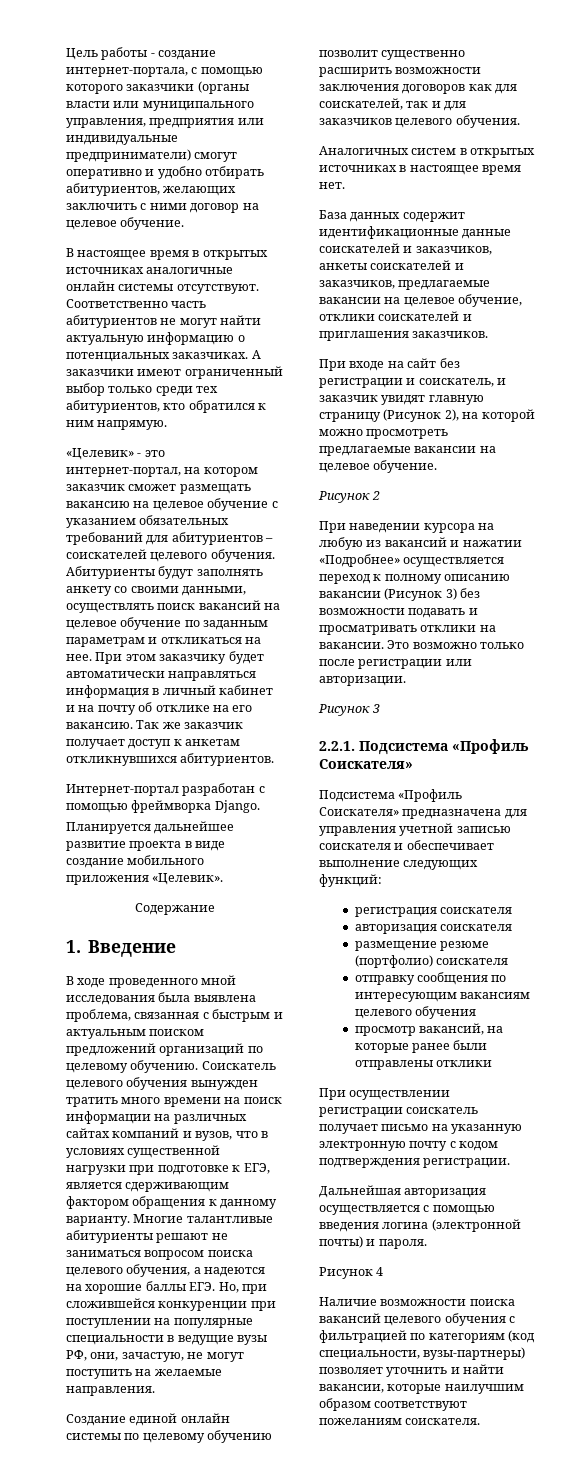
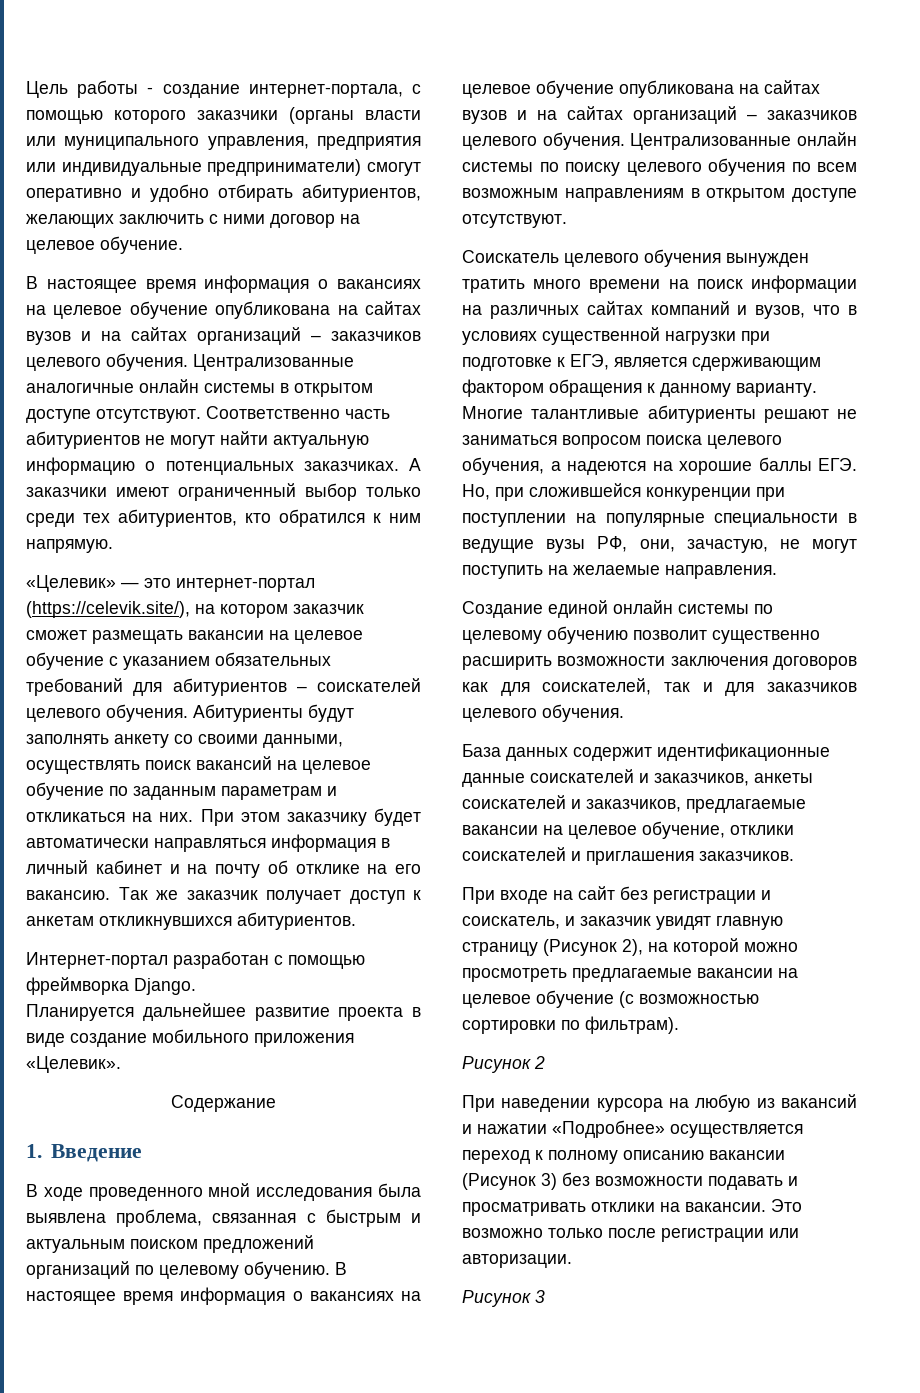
[192,250,268,260] [66,267,234,274] [66,281,174,291] в открытых источниках аналогичные онлайн системы -> [204,275,421,293] [26,301,421,319] [26,327,421,345] [26,353,354,371] [26,379,373,397] [26,409,91,423] информация о вакансиях на целевое обучение опубликована на сайтах вузов и на сайтах организаций – заказчиков целевого обучения. Централизованные аналогичные онлайн системы в открытом доступе
[137,450,165,457] [66,467,181,477] - это интернет-портал, -> [121,578,315,592] [26,601,190,618] — это интернет-портал (https://celevik.site/),
[66,501,130,508] вакансию -> [188,630,264,640] вакансии
[66,654,92,661] нее. -> [159,812,194,822] них.
(199, 1066) none -> [335,1262,347,1275] [26,1287,421,1305] [462,80,820,98] [462,106,857,124] [462,132,857,150] [462,158,857,176] [462,188,857,202] [462,214,567,228] В настоящее время информация о вакансиях на целевое обучение опубликована на сайтах вузов и на сайтах организаций – заказчиков целевого обучения. Централизованные онлайн системы по поиску целевого обучения по всем возможным направлениям в открытом доступе отсутствуют. //
[319,146,536,158] [319,165,522,175] [319,182,345,189] // Аналогичных систем в открытых источниках в настоящее время нет. -> (624, 713) none
[373,460,438,473] обучение. -> [536,990,759,1008] [462,1016,679,1034] обучение (с возможностью сортировки по фильтрам).
[319,739,529,755] [319,759,413,769] [319,789,463,802] [319,807,527,819] [319,823,511,836] [319,840,494,850] [319,860,479,870] [319,874,382,887] [354,907,512,917] [354,924,512,934] [354,941,489,951] [354,955,508,968] [354,972,507,985] [354,992,530,1002] [354,1006,476,1019] [354,1023,504,1036] [354,1040,488,1053] [354,1060,492,1070] [319,1088,451,1100] [319,1107,479,1117] [319,1124,523,1134] [319,1141,499,1151] [319,1158,511,1168] [319,1185,487,1198] [319,1205,495,1215] [319,1219,521,1232] [319,1236,427,1249] [319,1267,384,1279] [319,1297,515,1306] [319,1313,516,1326] [319,1330,536,1343] [319,1347,526,1360] [319,1364,505,1377] [319,1384,524,1394] [319,1398,468,1411] [319,1418,481,1425] // 2.2.1. Подсистема «Профиль Соискателя» // Подсистема «Профиль Соискателя» предназначена для управления учетной записью соискателя и обеспечивает выполнение следующих функций: // регистрация соискателя // авторизация соискателя // размещение резюме (портфолио) соискателя // отправку сообщения по интересующим вакансиям целевого обучения // просмотр вакансий, на которые ранее были отправлены отклики // При осуществлении регистрации соискатель получает письмо на указанную электронную почту с кодом подтверждения регистрации. // Дальнейшая авторизация осуществляется с помощью введения логина (электронной почты) и пароля. // Рисунок 4 // Наличие возможности поиска вакансий целевого обучения с фильтрацией по категориям (код специальности, вузы-партнеры) позволяет уточнить и найти вакансии, которые наилучшим образом соответствуют пожеланиям соискателя. -> (545, 1296) none

